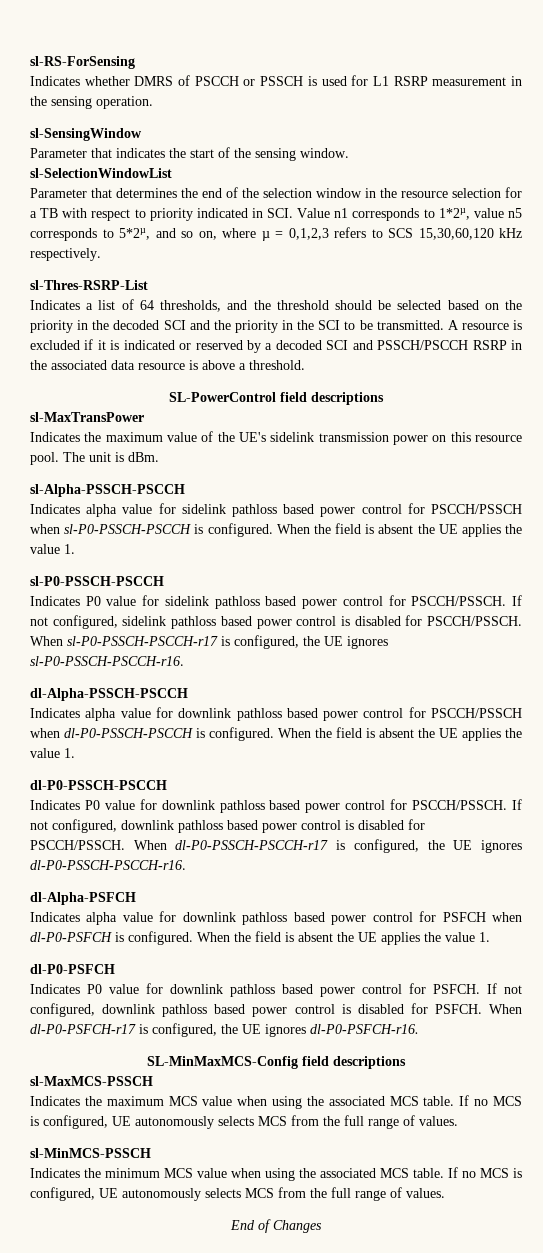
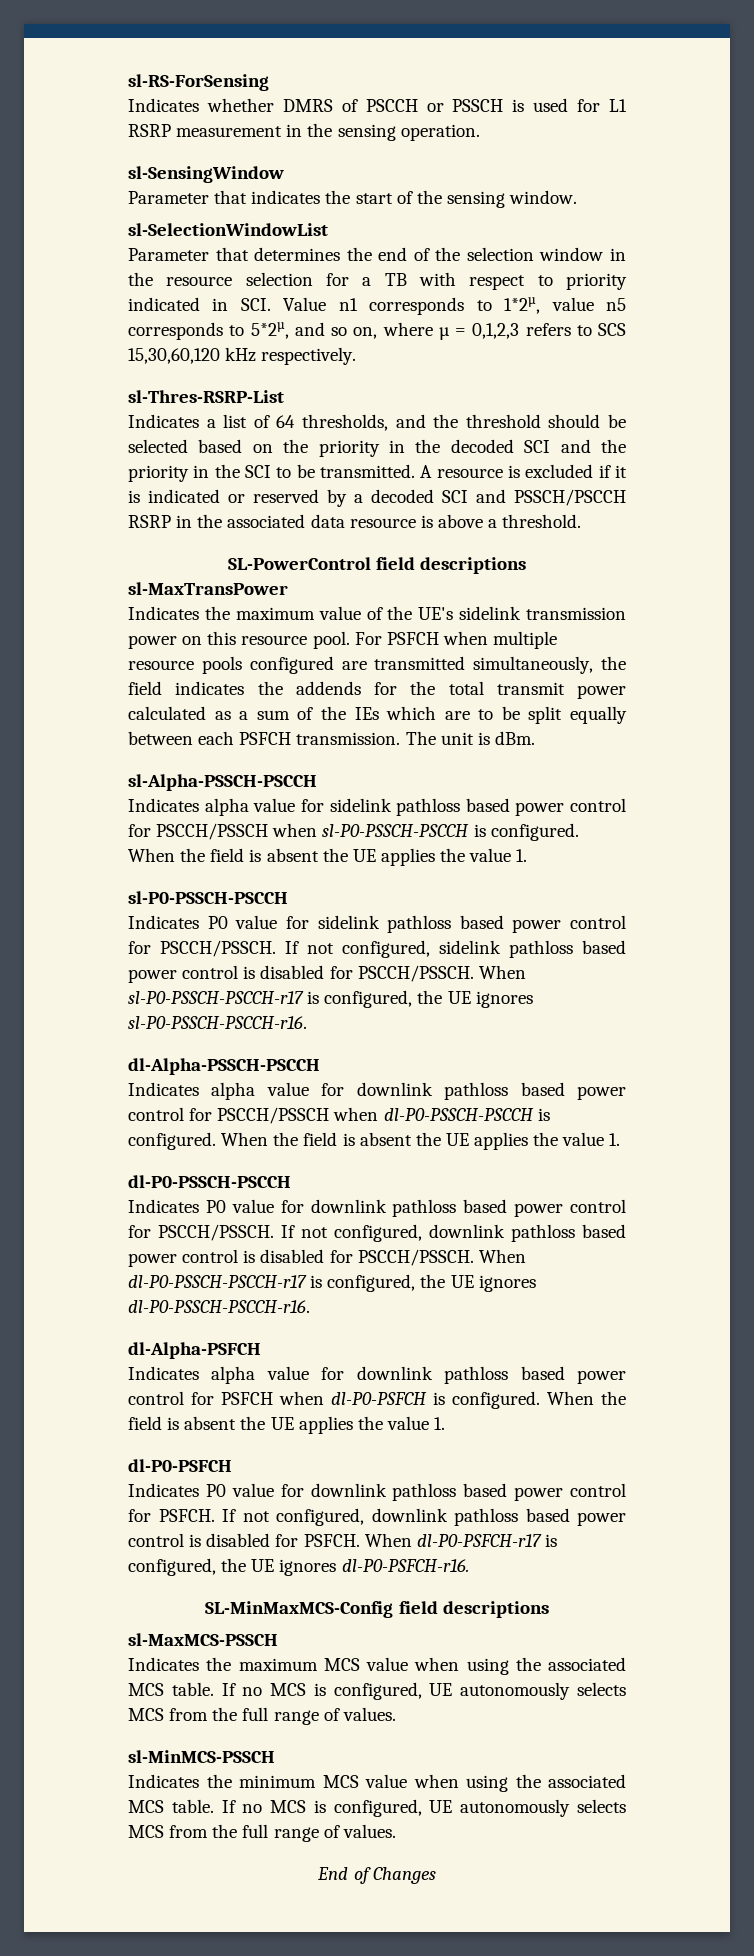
(59, 458) none -> [354,631,558,649] [128,656,626,674] [128,681,626,699] [128,706,627,724] [128,731,401,745] For PSFCH when multiple resource pools configured are transmitted simultaneously, the field indicates the addends for the total transmit power calculated as a sum of the IEs which are to be split equally between each PSFCH transmission.

